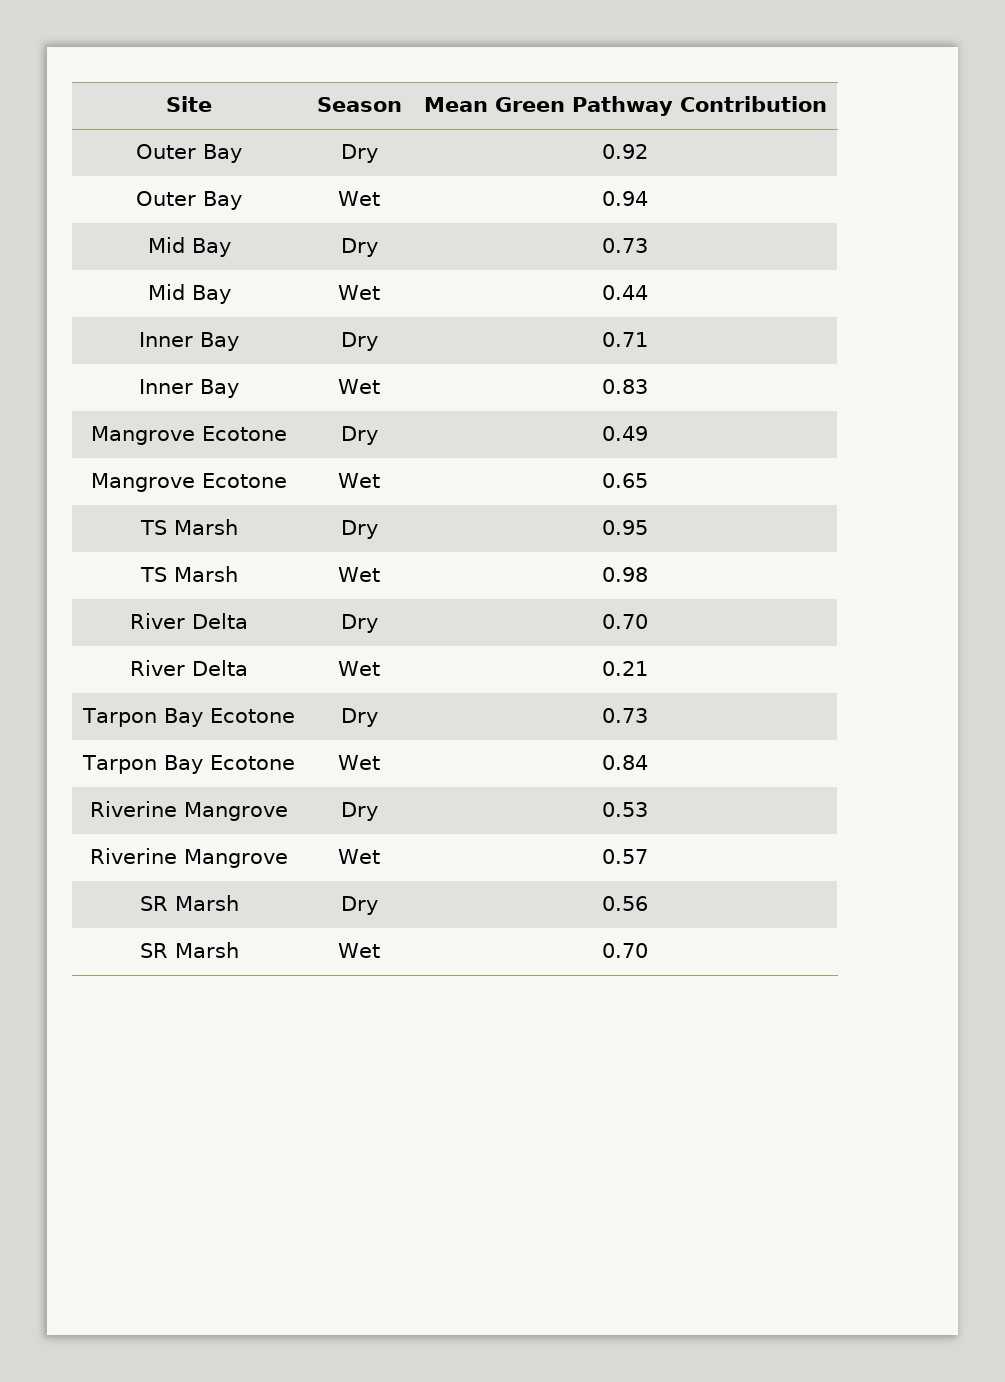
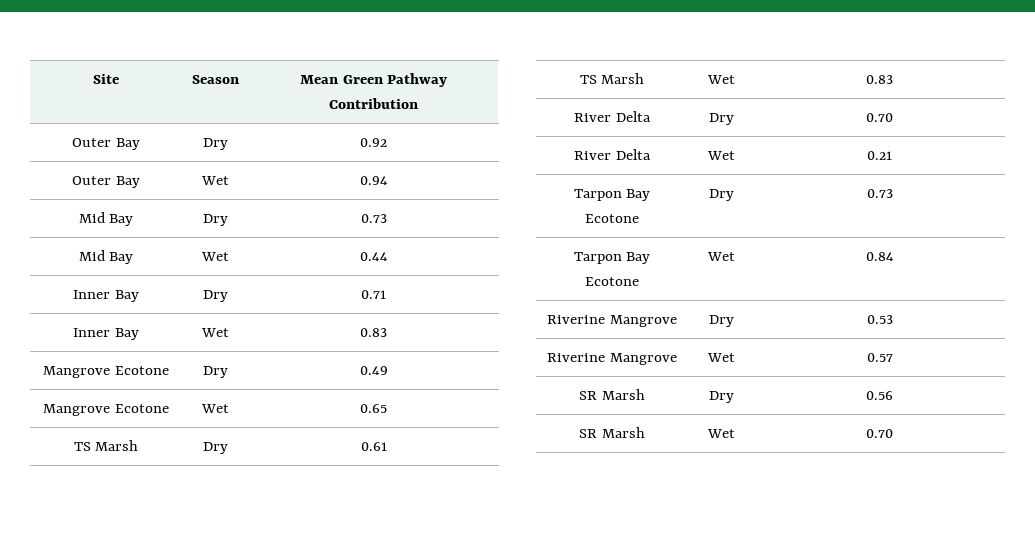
[602,520,648,535] 0.95 -> [360,442,387,451] 0.61
[602,567,648,582] 0.98 -> [866,75,893,84] 0.83

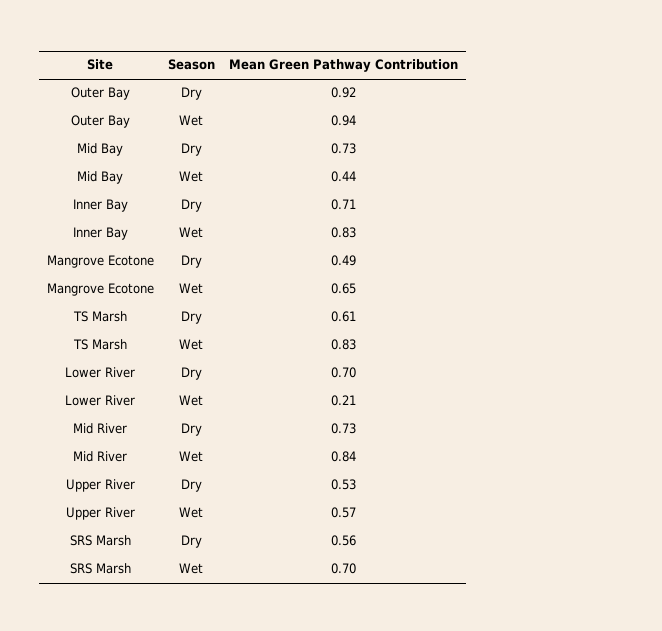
[574,111,651,122] River Delta -> [65,367,135,378] Lower River
[574,149,651,160] River Delta -> [65,395,135,406] Lower River
[573,189,651,201] [585,214,639,223] [708,189,734,201] [866,189,893,198] [573,252,651,264] [585,277,639,286] Tarpon Bay Ecotone | Dry | 0.73 // Tarpon Bay Ecotone -> [73,423,127,434] [180,423,202,436] [330,423,356,434] [73,451,127,462] Mid River | Dry | 0.73 // Mid River
[547,315,677,327] Riverine Mangrove -> [65,479,135,492] Upper River
[547,353,677,365] Riverine Mangrove -> [65,507,135,520] Upper River
[579,391,598,400] SR -> [69,535,92,546] SRS
[579,429,598,438] SR -> [69,563,92,574] SRS

